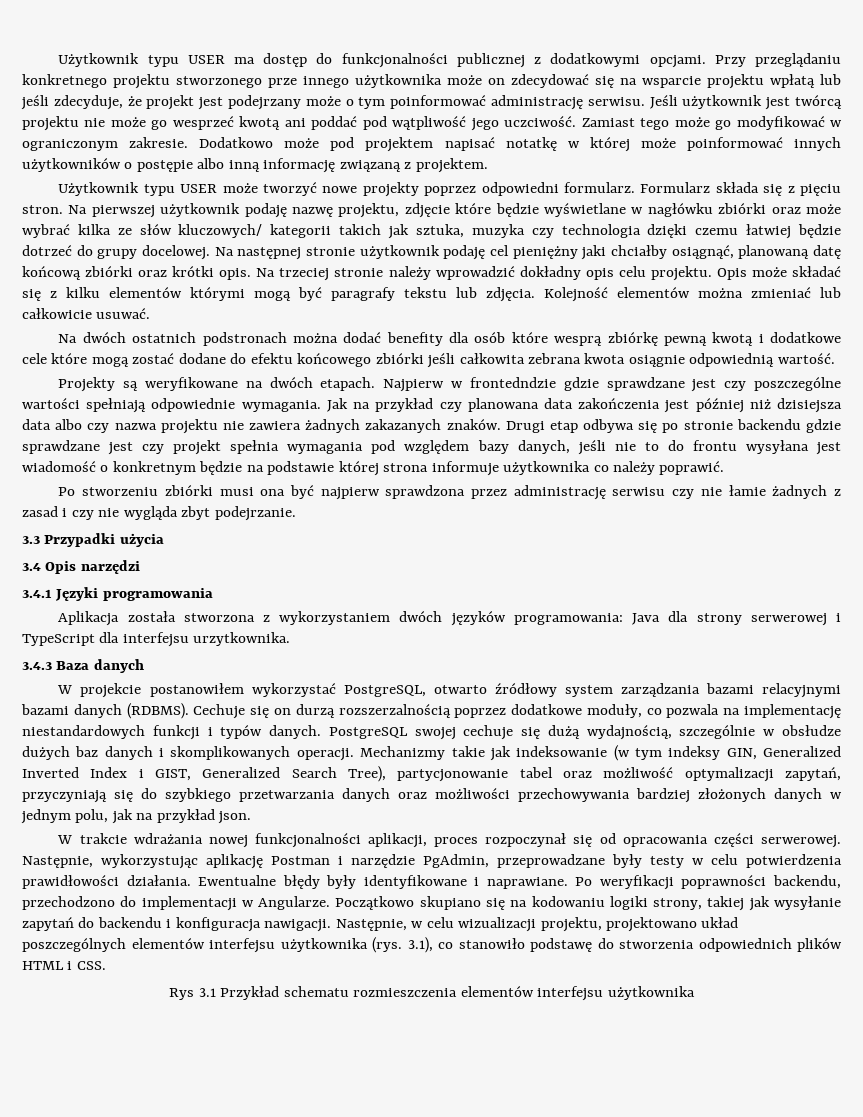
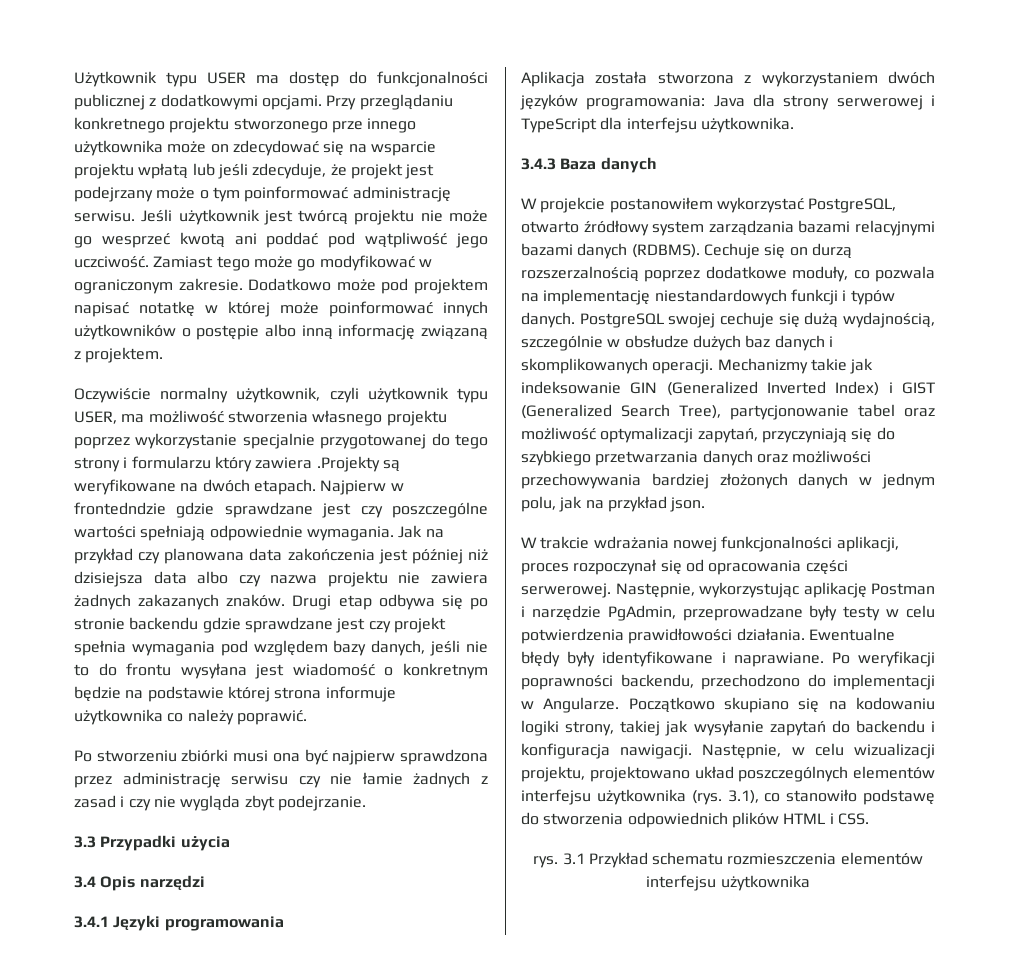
[58,182,841,197] [22,203,841,218] [22,224,842,239] [22,245,841,260] [22,266,841,281] [22,287,841,302] [22,308,151,319] [58,332,842,346] [22,353,835,368] [58,377,116,392] Użytkownik typu USER może tworzyć nowe projekty poprzez odpowiedni formularz. Formularz składa się z pięciu stron. Na pierwszej użytkownik podaję nazwę projektu, zdjęcie które będzie wyświetlane w nagłówku zbiórki oraz może wybrać kilka ze słów kluczowych/ kategorii takich jak sztuka, muzyka czy technologia dzięki czemu łatwiej będzie dotrzeć do grupy docelowej. Na następnej stronie użytkownik podaję cel pieniężny jaki chciałby osiągnąć, planowaną datę końcową zbiórki oraz krótki opis. Na trzeciej stronie należy wprowadzić dokładny opis celu projektu. Opis może składać się z kilku elementów którymi mogą być paragrafy tekstu lub zdjęcia. Kolejność elementów można zmieniać lub całkowicie usuwać. // Na dwóch ostatnich podstronach można dodać benefity dla osób które wesprą zbiórkę pewną kwotą i dodatkowe cele które mogą zostać dodane do efektu końcowego zbiórki jeśli całkowita zebrana kwota osiągnie odpowiednią wartość. // Projekty -> [74,387,488,403] [74,410,447,426] [74,433,489,449] [74,456,380,472] Oczywiście normalny użytkownik, czyli użytkownik typu USER, ma możliwość stworzenia własnego projektu poprzez wykorzystanie specjalnie przygotowanej do tego strony i formularzu który zawiera .Projekty
[193,632,291,646] urzytkownika. -> [700,117,794,133] użytkownika.
[613,745,841,761] [22,767,281,781] (w tym indeksy GIN, Generalized Inverted Index i GIST, Generalized -> [630,381,935,396] [521,404,612,419] GIN (Generalized Inverted Index) i GIST (Generalized
[169,988,195,1000] Rys -> [533,856,559,868] rys.

